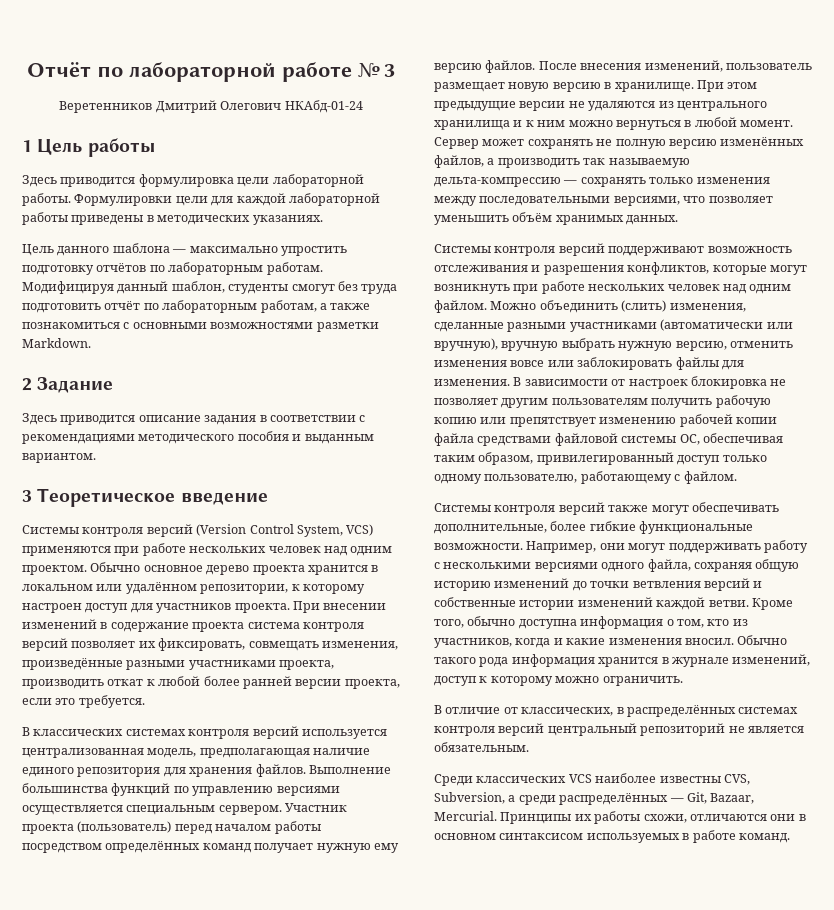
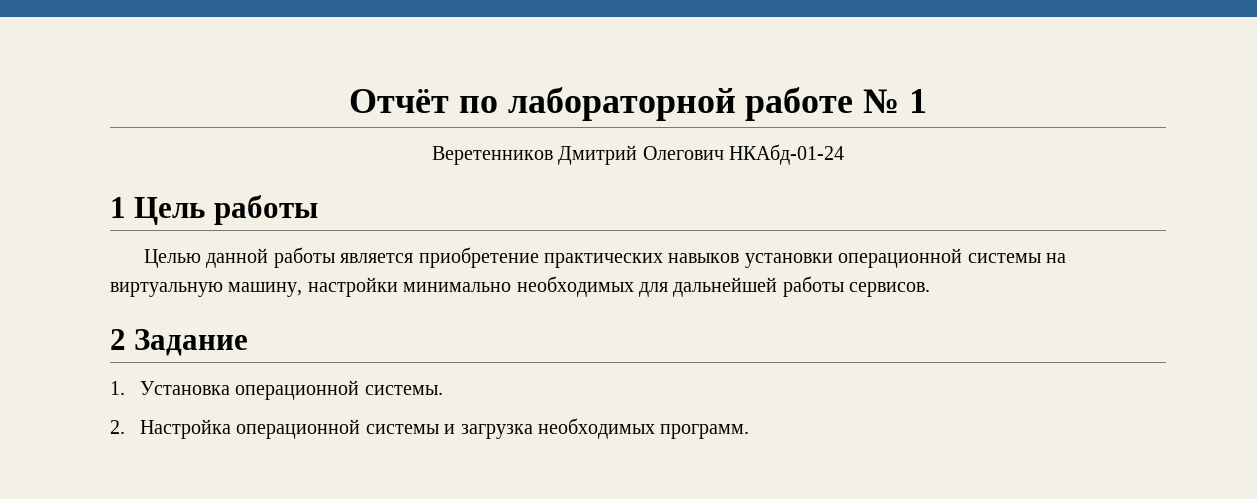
[384,64,395,77] 3 -> [908,89,927,113] 1
[22,174,364,187] [22,193,380,206] [22,212,323,225] [22,243,347,256] [22,262,323,275] [22,281,398,294] [22,300,371,313] [22,322,379,332] [22,338,91,348] [22,377,114,393] [22,413,366,425] [22,431,374,444] [22,453,96,463] [22,488,268,507] [22,524,374,537] [22,543,393,556] [22,562,379,575] [22,582,365,594] [22,601,387,613] [22,619,364,632] [22,638,398,651] [22,658,335,670] [22,676,400,689] [22,695,145,708] [22,726,387,739] [22,748,371,758] [22,764,391,777] [22,783,340,796] [22,803,348,815] [22,821,321,834] [22,841,399,853] [434,60,812,73] [434,80,758,92] [434,101,767,111] [434,117,793,130] [434,137,805,149] [434,155,690,168] [434,177,770,187] [434,196,773,206] [434,212,679,225] [434,243,792,256] [434,262,807,275] [434,281,792,294] [434,300,746,313] [434,319,793,332] [434,338,793,351] [434,357,744,370] [434,376,787,389] [434,395,771,408] [434,414,777,427] [434,433,783,446] [434,452,767,465] [434,471,737,484] [434,502,779,515] [434,521,754,534] [434,540,808,553] [434,559,800,572] [434,578,763,591] [434,597,793,610] [434,616,748,629] [434,635,788,648] [434,654,811,667] [434,676,683,686] [434,705,799,717] [434,723,804,736] [434,742,529,752] [434,773,750,786] [434,792,755,805] [434,811,806,824] [434,830,790,843] Здесь приводится формулировка цели лабораторной работы. Формулировки цели для каждой лабораторной работы приведены в методических указаниях. // Цель данного шаблона — максимально упростить подготовку отчётов по лабораторным работам. Модифицируя данный шаблон, студенты смогут без труда подготовить отчёт по лабораторным работам, а также познакомиться с основными возможностями разметки Markdown. // 2 Задание // Здесь приводится описание задания в соответствии с рекомендациями методического пособия и выданным вариантом. // 3 Теоретическое введение // Системы контроля версий (Version Control System, VCS) применяются при работе нескольких человек над одним проектом. Обычно основное дерево проекта хранится в локальном или удалённом репозитории, к которому настроен доступ для участников проекта. При внесении изменений в содержание проекта система контроля версий позволяет их фиксировать, совмещать изменения, произведённые разными участниками проекта, производить откат к любой более ранней версии проекта, если это требуется. // В классических системах контроля версий используется централизованная модель, предполагающая наличие единого репозитория для хранения файлов. Выполнение большинства функций по управлению версиями осуществляется специальным сервером. Участник проекта (пользователь) перед началом работы посредством определённых команд получает нужную ему версию файлов. После внесения изменений, пользователь размещает новую версию в хранилище. При этом предыдущие версии не удаляются из центрального хранилища и к ним можно вернуться в любой момент. Сервер может сохранять не полную версию изменённых файлов, а производить так называемую дельта-компрессию — сохранять только изменения между последовательными версиями, что позволяет уменьшить объём хранимых данных. // Системы контроля версий поддерживают возможность отслеживания и разрешения конфликтов, которые могут возникнуть при работе нескольких человек над одним файлом. Можно объединить (слить) изменения, сделанные разными участниками (автоматически или вручную), вручную выбрать нужную версию, отменить изменения вовсе или заблокировать файлы для изменения. В зависимости от настроек блокировка не позволяет другим пользователям получить рабочую копию или препятствует изменению рабочей копии файла средствами файловой системы ОС, обеспечивая таким образом, привилегированный доступ только одному пользователю, работающему с файлом. // Системы контроля версий также могут обеспечивать дополнительные, более гибкие функциональные возможности. Например, они могут поддерживать работу с несколькими версиями одного файла, сохраняя общую историю изменений до точки ветвления версий и собственные истории изменений каждой ветви. Кроме того, обычно доступна информация о том, кто из участников, когда и какие изменения вносил. Обычно такого рода информация хранится в журнале изменений, доступ к которому можно ограничить. // В отличие от классических, в распределённых системах контроля версий центральный репозиторий не является обязательным. // Среди классических VCS наиболее известны CVS, Subversion, а среди распределённых — Git, Bazaar, Mercurial. Принципы их работы схожи, отличаются они в основном синтаксисом используемых в работе команд. -> [144,247,1067,268] [110,276,931,297] [110,329,249,356] [110,380,443,400] [110,418,750,439] Целью данной работы является приобретение практических навыков установки операционной системы на виртуальную машину, настройки минимально необходимых для дальнейшей работы сервисов. // 2 Задание // 1. Установка операционной системы. // 2. Настройка операционной системы и загрузка необходимых программ.

